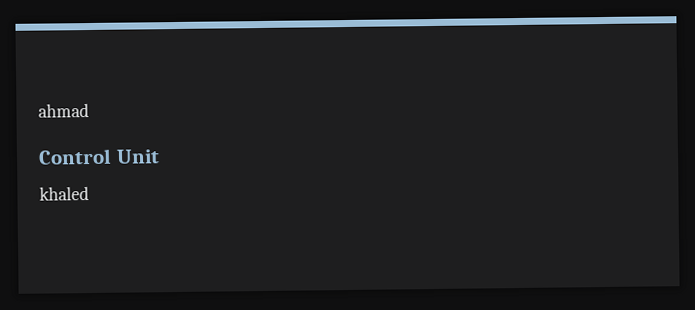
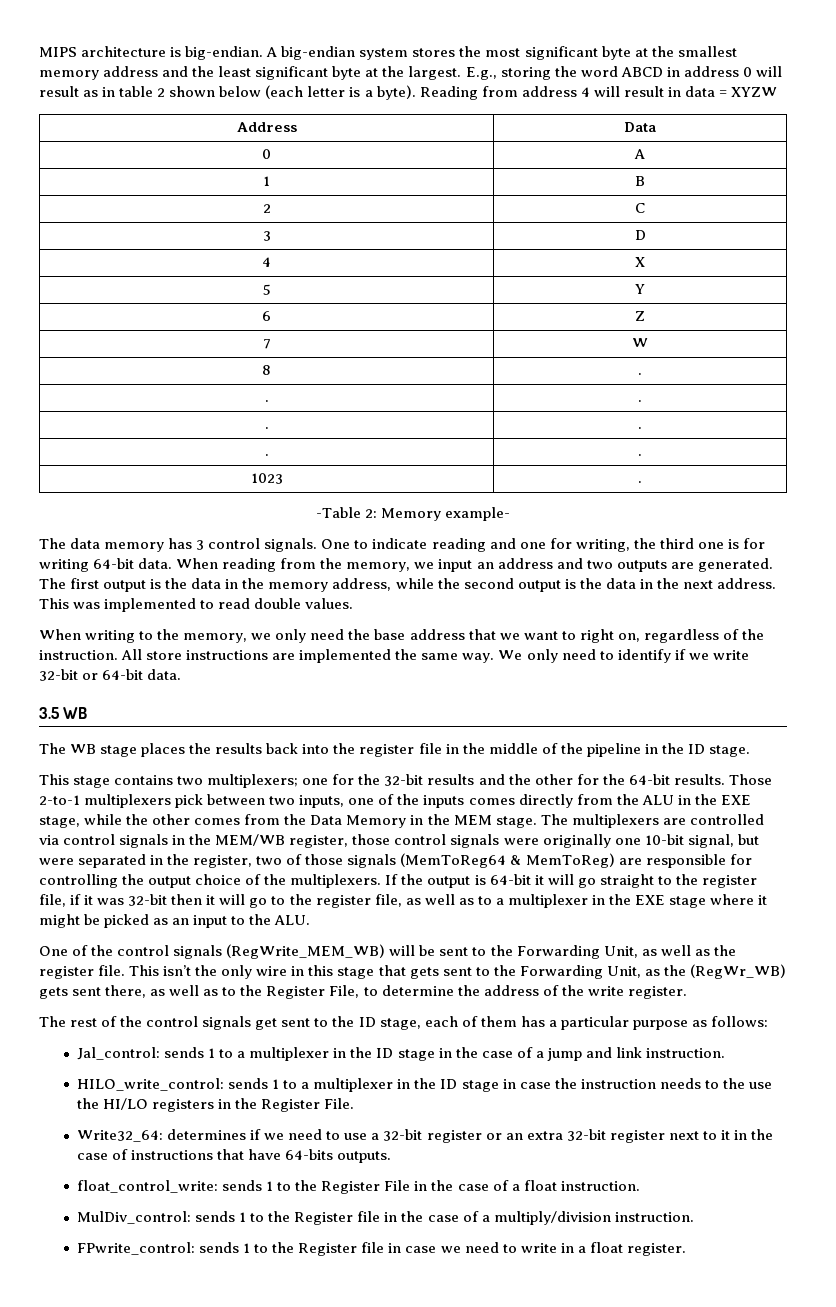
[38,103,89,118] [38,148,160,165] [39,186,89,201] ahmad // Control Unit // khaled -> [39,46,737,60] [39,66,782,80] [39,85,778,100] [236,122,297,132] [624,122,656,132] [262,149,271,159] [634,149,645,159] [263,176,270,186] [635,176,645,186] [262,204,271,213] [635,203,645,213] [262,231,271,241] [634,230,646,240] [262,257,271,267] [635,257,645,267] [262,284,271,295] [635,284,645,294] [262,311,271,321] [635,311,645,321] [262,339,271,349] [632,338,648,348] [262,365,271,375] [638,373,642,375] [264,400,269,402] [638,400,642,402] [264,427,269,429] [638,427,642,429] [264,454,269,456] [638,454,642,456] [250,473,283,484] [638,481,642,483] [315,507,511,521] [39,538,765,552] [39,558,773,572] [39,578,776,592] [39,598,354,612] [39,629,764,643] [39,649,749,663] [39,669,182,681] [39,707,88,719] [39,743,750,757] [39,774,772,788] [39,794,751,808] [39,814,764,828] [39,834,759,848] [39,853,752,868] [39,874,757,888] [39,894,768,908] [39,914,311,928] [39,944,736,959] [39,964,786,979] [39,985,687,999] [39,1016,768,1030] [77,1047,725,1061] [77,1078,772,1092] [77,1098,355,1112] [77,1129,773,1143] [77,1149,392,1163] [77,1180,640,1194] [77,1211,694,1225] [77,1242,686,1256] MIPS architecture is big-endian. A big-endian system stores the most significant byte at the smallest memory address and the least significant byte at the largest. E.g., storing the word ABCD in address 0 will result as in table 2 shown below (each letter is a byte). Reading from address 4 will result in data = XYZW // Address | Data // 0 | A // 1 | B // 2 | C // 3 | D // 4 | X // 5 | Y // 6 | Z // 7 | W // 8 | . // . | . // . | . // . | . // 1023 | . // -Table 2: Memory example- // The data memory has 3 control signals. One to indicate reading and one for writing, the third one is for writing 64-bit data. When reading from the memory, we input an address and two outputs are generated. The first output is the data in the memory address, while the second output is the data in the next address. This was implemented to read double values. // When writing to the memory, we only need the base address that we want to right on, regardless of the instruction. All store instructions are implemented the same way. We only need to identify if we write 32-bit or 64-bit data. // 3.5 WB // The WB stage places the results back into the register file in the middle of the pipeline in the ID stage. // This stage contains two multiplexers; one for the 32-bit results and the other for the 64-bit results. Those 2-to-1 multiplexers pick between two inputs, one of the inputs comes directly from the ALU in the EXE stage, while the other comes from the Data Memory in the MEM stage. The multiplexers are controlled via control signals in the MEM/WB register, those control signals were originally one 10-bit signal, but were separated in the register, two of those signals (MemToReg64 & MemToReg) are responsible for controlling the output choice of the multiplexers. If the output is 64-bit it will go straight to the register file, if it was 32-bit then it will go to the register file, as well as to a multiplexer in the EXE stage where it might be picked as an input to the ALU. // One of the control signals (RegWrite_MEM_WB) will be sent to the Forwarding Unit, as well as the register file. This isn’t the only wire in this stage that gets sent to the Forwarding Unit, as the (RegWr_WB) gets sent there, as well as to the Register File, to determine the address of the write register. // The rest of the control signals get sent to the ID stage, each of them has a particular purpose as follows: // Jal_control: sends 1 to a multiplexer in the ID stage in the case of a jump and link instruction. // HILO_write_control: sends 1 to a multiplexer in the ID stage in case the instruction needs to the use the HI/LO registers in the Register File. // Write32_64: determines if we need to use a 32-bit register or an extra 32-bit register next to it in the case of instructions that have 64-bits outputs. // float_control_write: sends 1 to the Register File in the case of a float instruction. // MulDiv_control: sends 1 to the Register file in the case of a multiply/division instruction. // FPwrite_control: sends 1 to the Register file in case we need to write in a float register.

